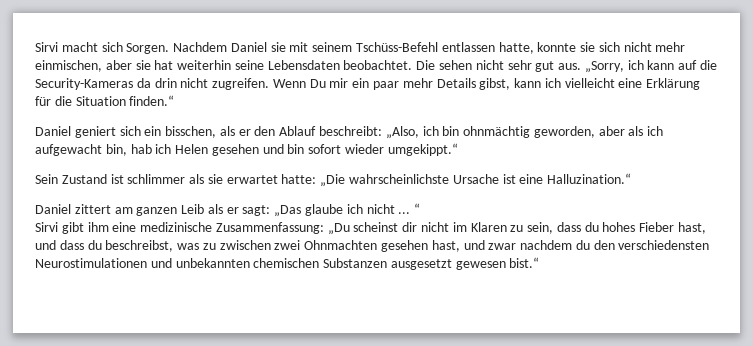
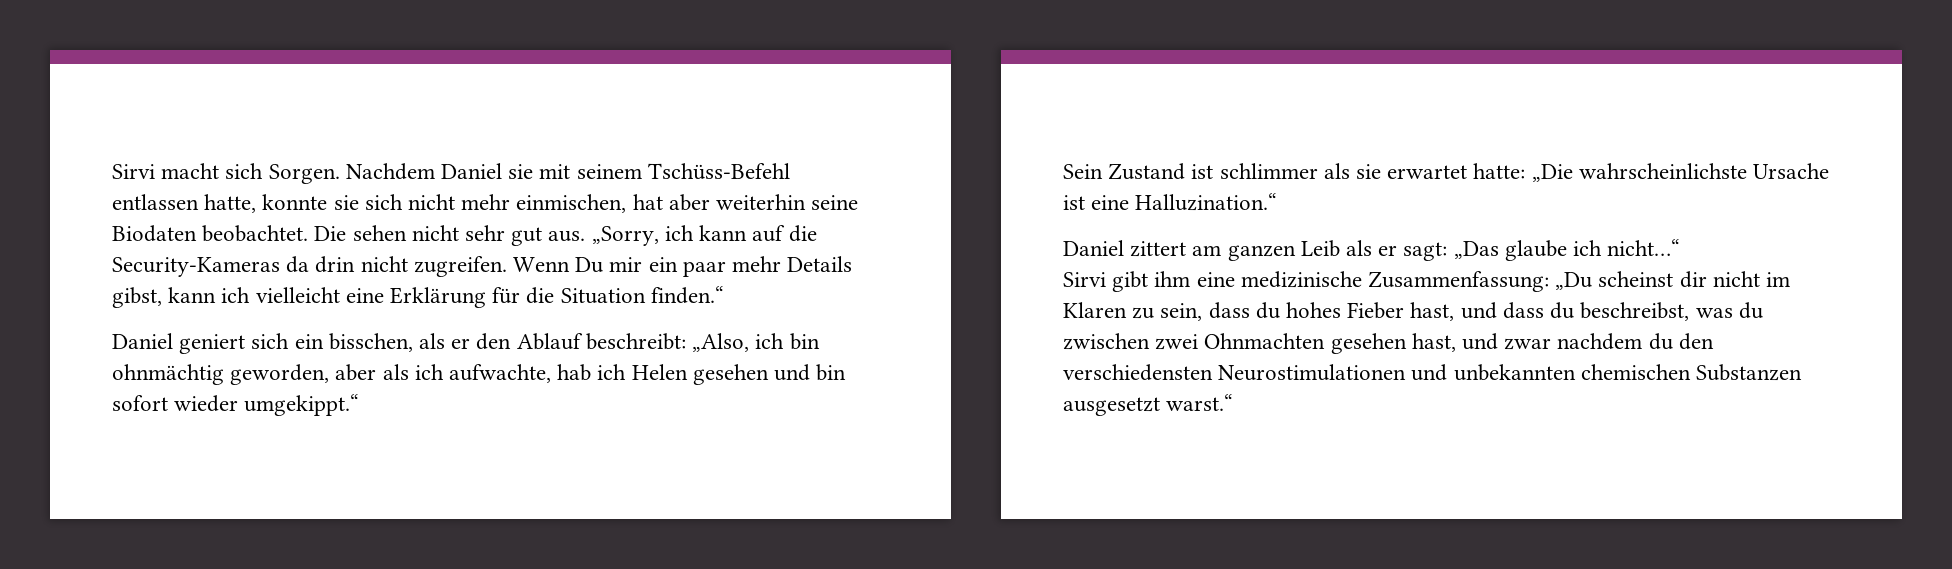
[105,60,174,70] aber sie hat -> [632,194,710,211] hat aber
[267,60,340,70] Lebensdaten -> [112,225,197,242] Biodaten
[35,144,127,156] aufgewacht bin, -> [449,364,552,383] aufwachte,
[366,203,421,214] nicht ... “ -> [1607,239,1681,256] nicht…“
[202,243,216,250] zu -> [1738,302,1763,319] du
[455,257,540,270] gewesen bist.“ -> [1166,394,1234,411] warst.“

